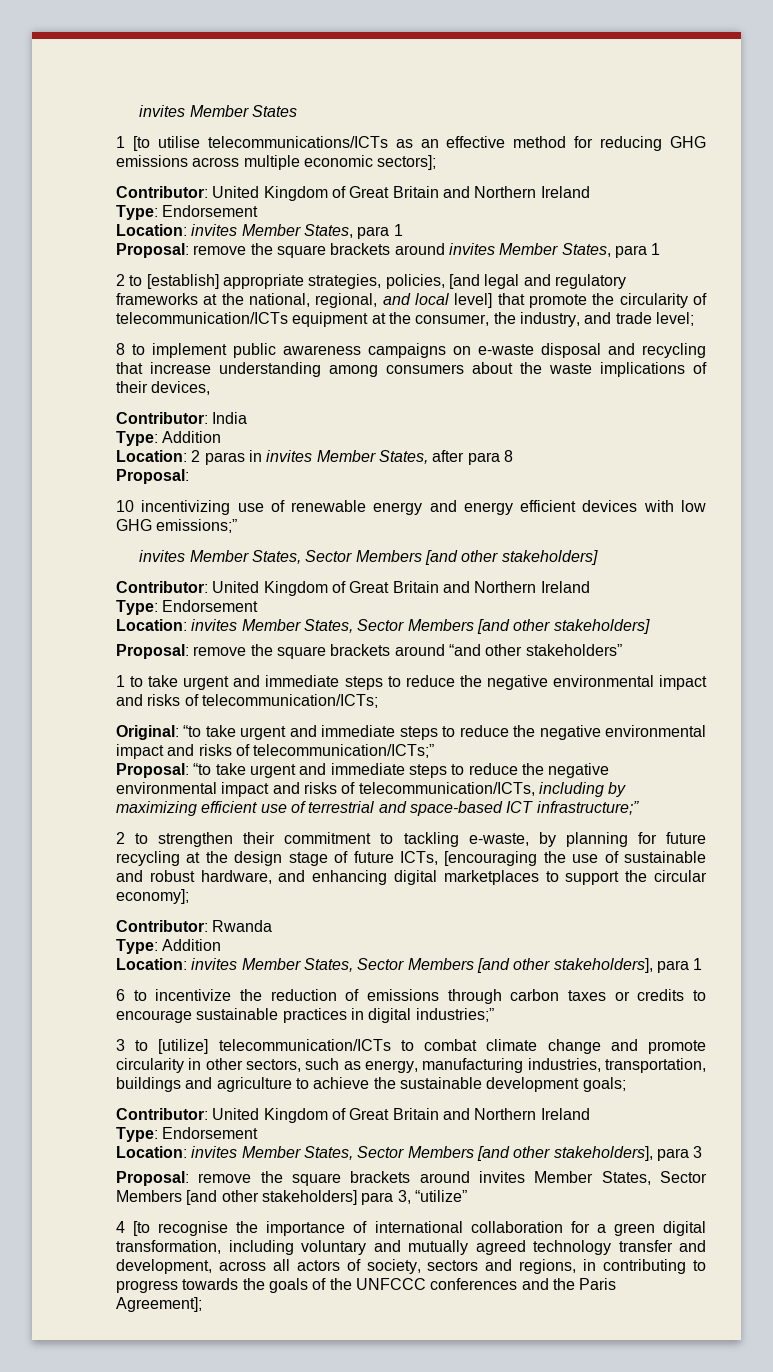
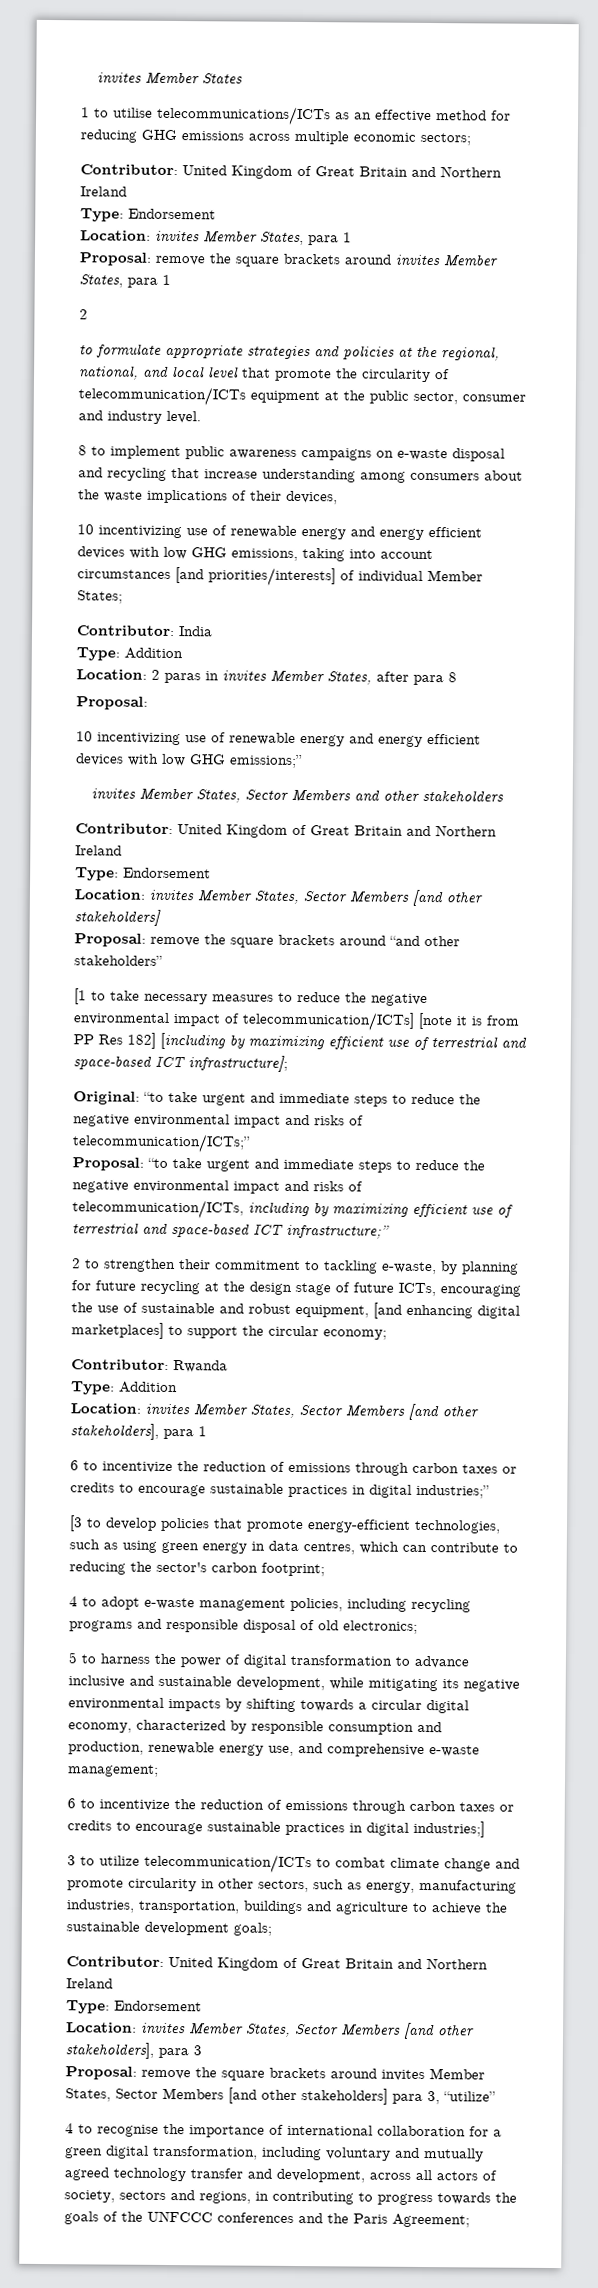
[132,136,150,151] [to -> [94,108,109,118] to
[377,155,437,170] sectors]; -> [420,132,471,146] sectors;
[129,274,626,289] [116,293,378,308] to [establish] appropriate strategies, policies, [and legal and regulatory frameworks at the national, regional, -> [79,343,500,361] [78,365,139,380] // to formulate appropriate strategies and policies at the regional, national,
[454,293,493,308] level] -> [208,366,239,378] level
[415,312,694,327] consumer, the industry, and trade level; -> [369,390,526,405] [78,410,201,424] public sector, consumer and industry level.
(211, 388) none -> [77,524,482,540] [77,546,433,562] [77,567,483,587] [77,590,123,604] // 10 incentivizing use of renewable energy and energy efficient devices with low GHG emissions, taking into account circumstances [and priorities/interests] of individual Member States;
[424,550,598,565] [and other stakeholders] -> [354,789,505,802] and other stakeholders
[116,675,125,687] 1 -> [74,988,87,1005] [1
[183,675,707,690] [116,694,378,708] urgent and immediate steps to reduce the negative environmental impact and risks of telecommunication/ICTs; -> [144,991,428,1007] [73,1011,520,1031] [73,1032,527,1051] [73,1055,288,1072] necessary measures to reduce the negative environmental impact of telecommunication/ICTs] [note it is from PP Res 182] [including by maximizing efficient use of terrestrial and space-based ICT infrastructure];
[444,851,538,866] [encouraging -> [440,1284,521,1297] encouraging
[200,870,306,884] hardware, and -> [295,1302,402,1319] equipment, [and
[443,870,539,885] marketplaces -> [71,1322,164,1339] marketplaces]
[116,889,189,904] economy]; -> [323,1329,387,1340] economy;
(494, 1015) none -> [69,1515,501,1534] [69,1539,518,1555] [69,1561,325,1577] [69,1596,471,1613] [69,1618,418,1634] [68,1652,469,1669] [68,1675,520,1692] [68,1697,469,1714] [68,1719,442,1735] [68,1741,480,1758] [68,1764,159,1777] [67,1798,514,1814] [67,1820,485,1838] // [3 to develop policies that promote energy-efficient technologies, such as using green energy in data centres, which can contribute to reducing the sector's carbon footprint; // 4 to adopt e-waste management policies, including recycling programs and responsible disposal of old electronics; // 5 to harness the power of digital transformation to advance inclusive and sustainable development, while mitigating its negative environmental impacts by shifting towards a circular digital economy, characterized by responsible consumption and production, renewable energy use, and comprehensive e-waste management; // 6 to incentivize the reduction of emissions through carbon taxes or credits to encourage sustainable practices in digital industries;]
[158,1039,209,1054] [utilize] -> [99,1855,140,1866] utilize
[133,1221,151,1236] [to -> [78,2124,93,2134] to
[116,1297,202,1312] Agreement]; -> [392,2213,470,2228] Agreement;

